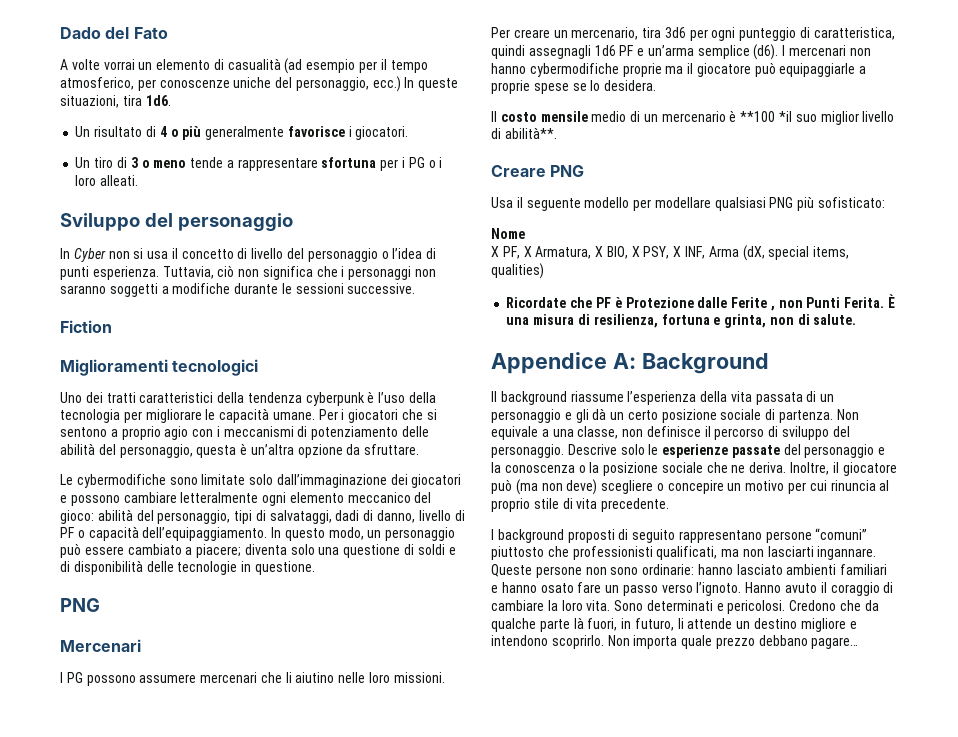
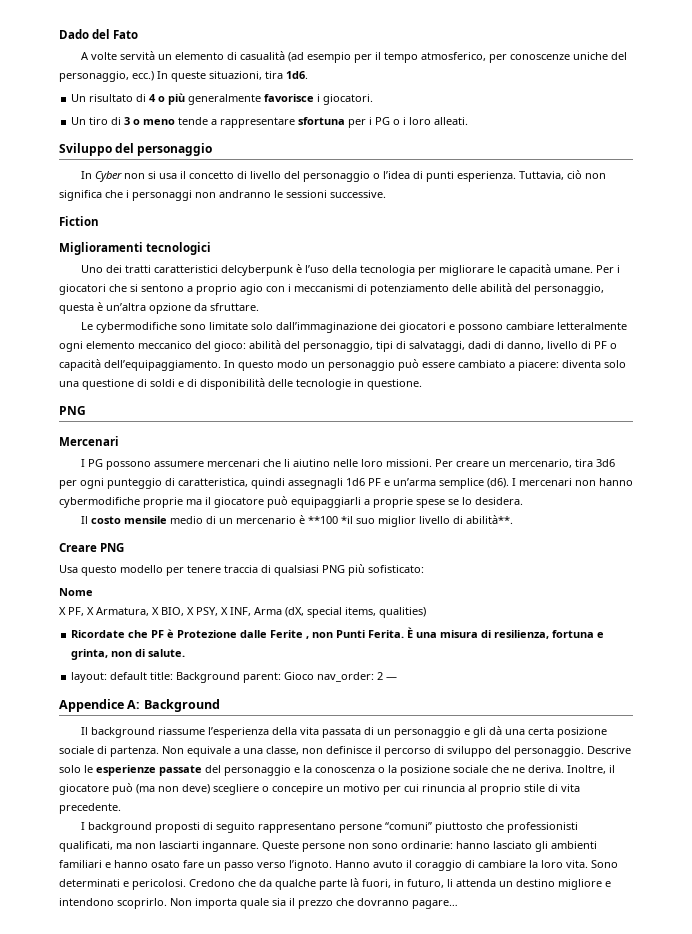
[103,59,135,70] vorrai -> [120,51,156,60] servità
[60,283,279,297] saranno soggetti a modifiche durante -> [219,190,271,198] andranno
[217,392,365,406] della tendenza cyberpunk -> [221,265,294,276] delcyberpunk
[328,527,364,540] modo, -> [277,360,308,368] modo
[196,544,242,558] piacere; -> [518,360,559,371] piacere:
[779,63,856,77] equipaggiarle -> [291,497,361,508] equipaggiarli
[516,197,711,211] il seguente modello per modellare -> [81,565,271,576] questo modello per tenere traccia di
(857, 319) none -> [71,672,398,683] // layout: default title: Background parent: Gioco nav_order: 2 —
[610,410,658,420] un certo -> [505,727,555,735] una certa
(783, 569) none -> [535,841,548,852] gli
[687,618,733,629] attende -> [456,879,496,887] attenda
[715,635,808,649] prezzo debbano -> [272,898,409,909] sia il prezzo che dovranno

